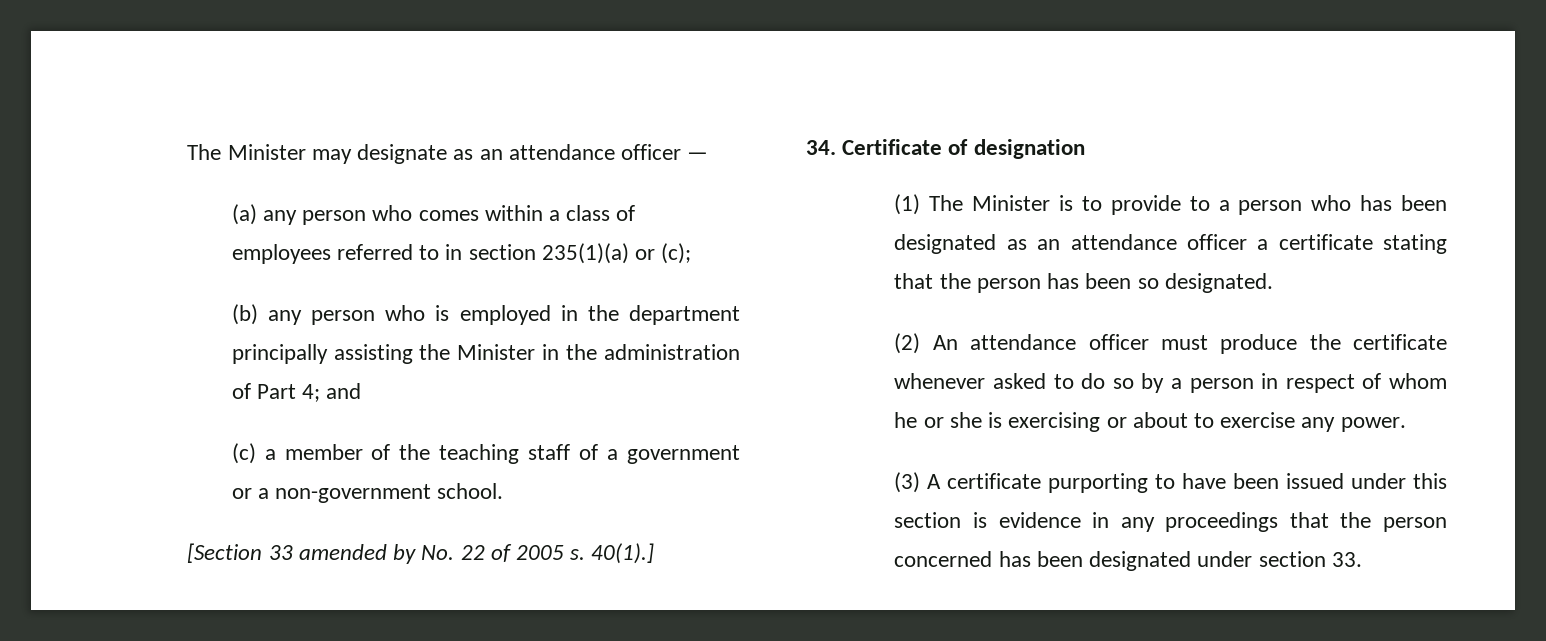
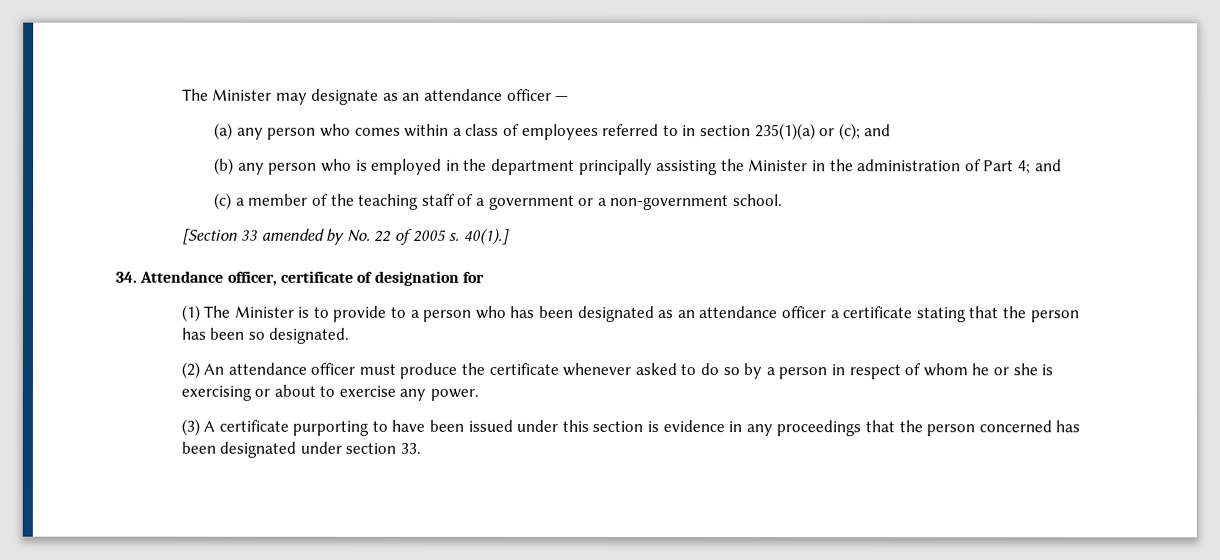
(692, 253) none -> [864,124,892,137] and
[842,139,943,155] Certificate -> [139,270,354,286] Attendance officer, certificate
(1085, 149) none -> [461,271,485,283] for

